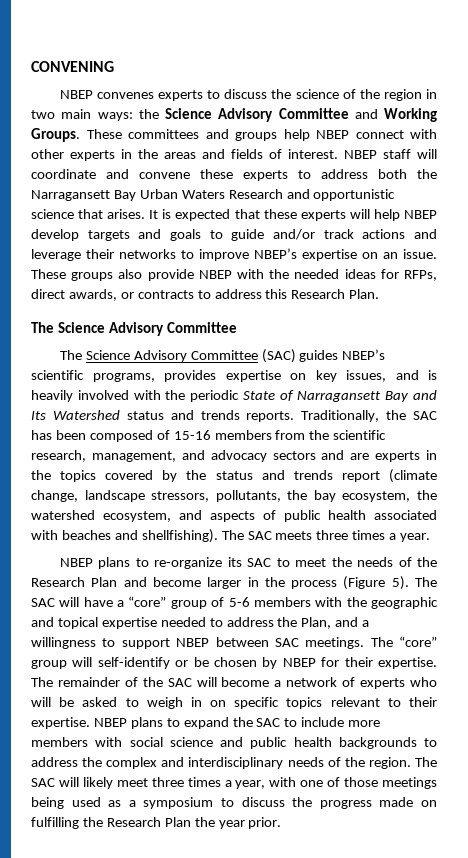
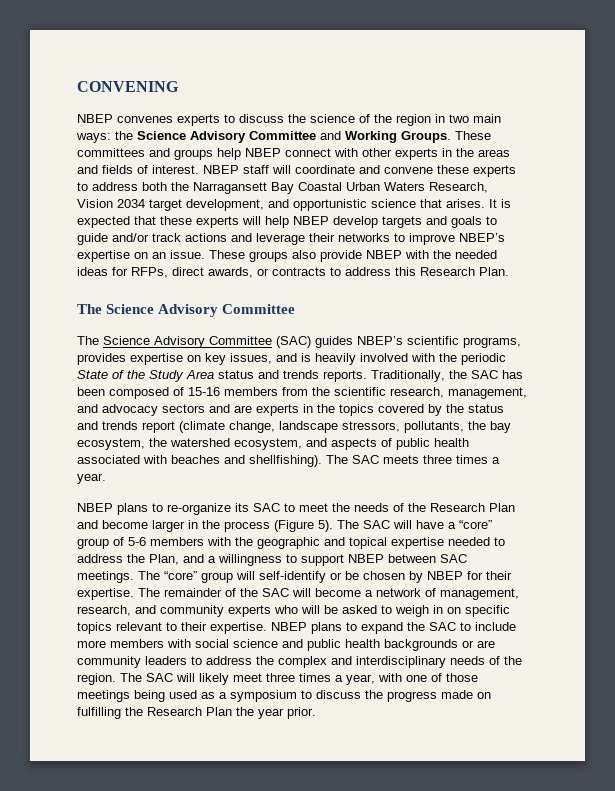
(136, 195) none -> [298,182,342,191] Coastal
[228,189,283,199] Research -> [429,182,488,193] [77,199,264,211] Research, Vision 2034 target development,
[297,390,437,402] [31,410,120,420] Narragansett Bay and Its Watershed -> [127,370,214,382] the Study Area
(356, 682) none -> [440,588,519,600] [77,605,224,617] management, research, and community
(417, 743) none -> [462,640,495,648] [77,656,187,668] or are community leaders

